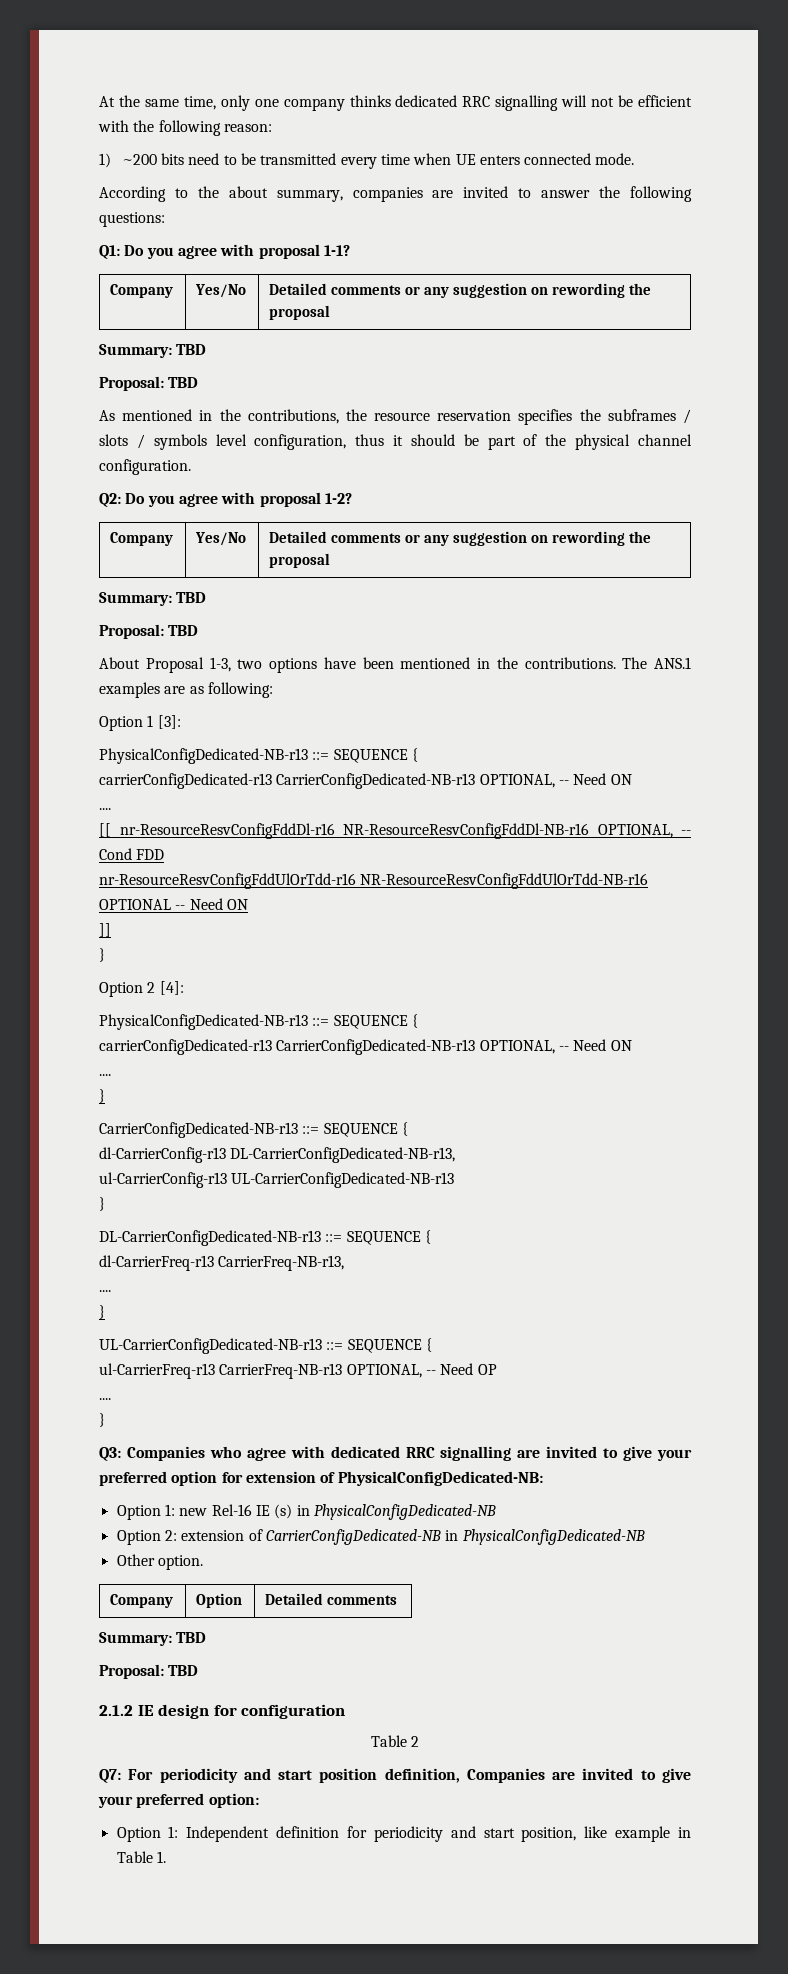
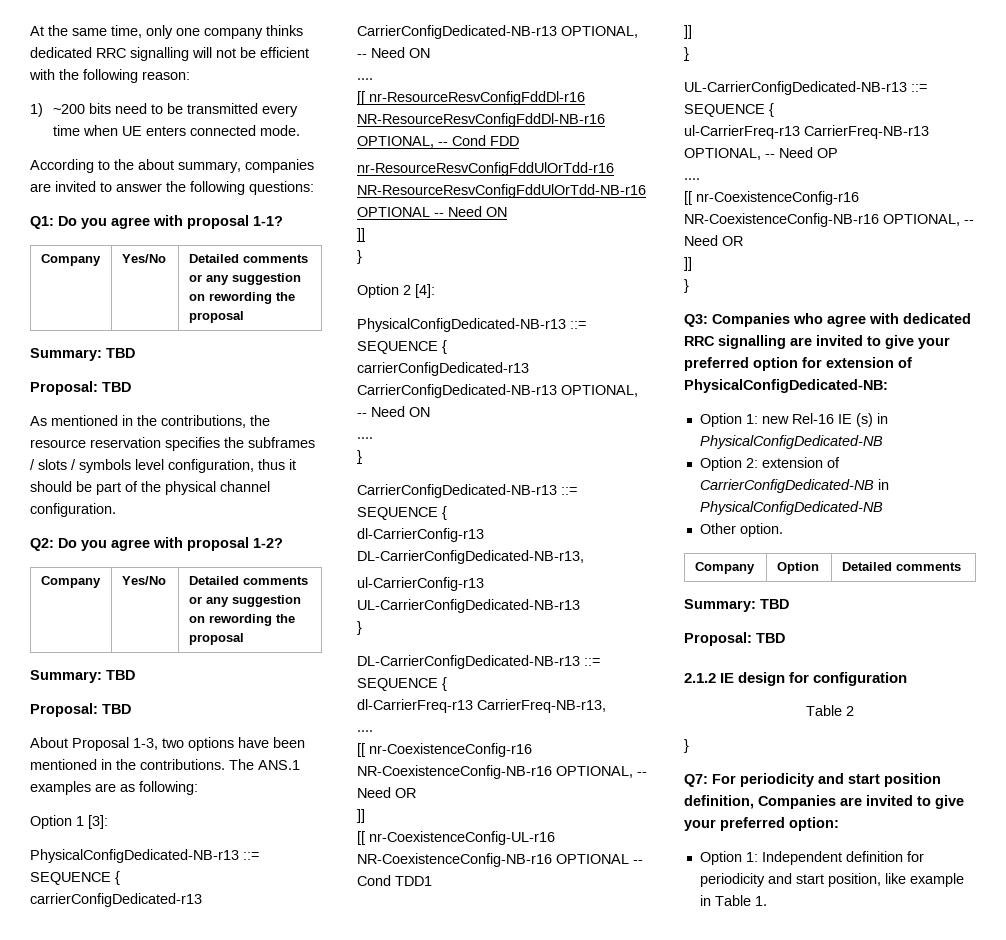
(111, 1291) none -> [357,743,532,757] [357,765,647,779] [357,787,416,798] [357,809,365,823] [357,831,555,845] [357,853,643,867] [357,875,432,886] [684,25,692,39] // [[ nr-CoexistenceConfig-r16 NR-CoexistenceConfig-NB-r16 OPTIONAL, -- Need OR // ]] // [[ nr-CoexistenceConfig-UL-r16 NR-CoexistenceConfig-NB-r16 OPTIONAL -- Cond TDD1 // ]]
(111, 1399) none -> [684,191,859,205] [684,213,974,227] [684,235,743,246] [684,257,692,271] // [[ nr-CoexistenceConfig-r16 NR-CoexistenceConfig-NB-r16 OPTIONAL, -- Need OR // ]]
(420, 1741) none -> [684,739,689,753] // }

